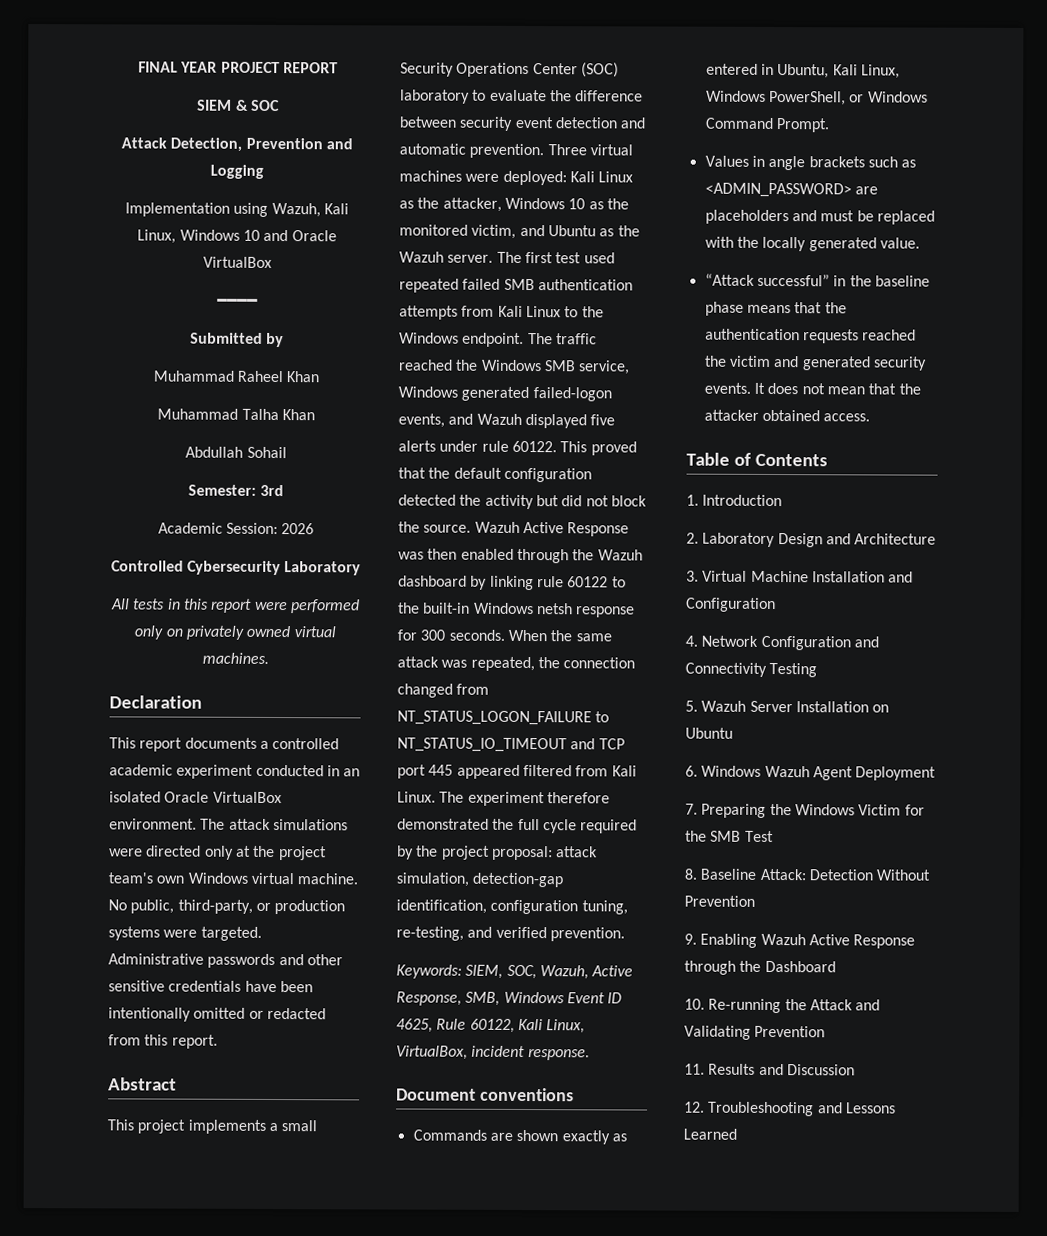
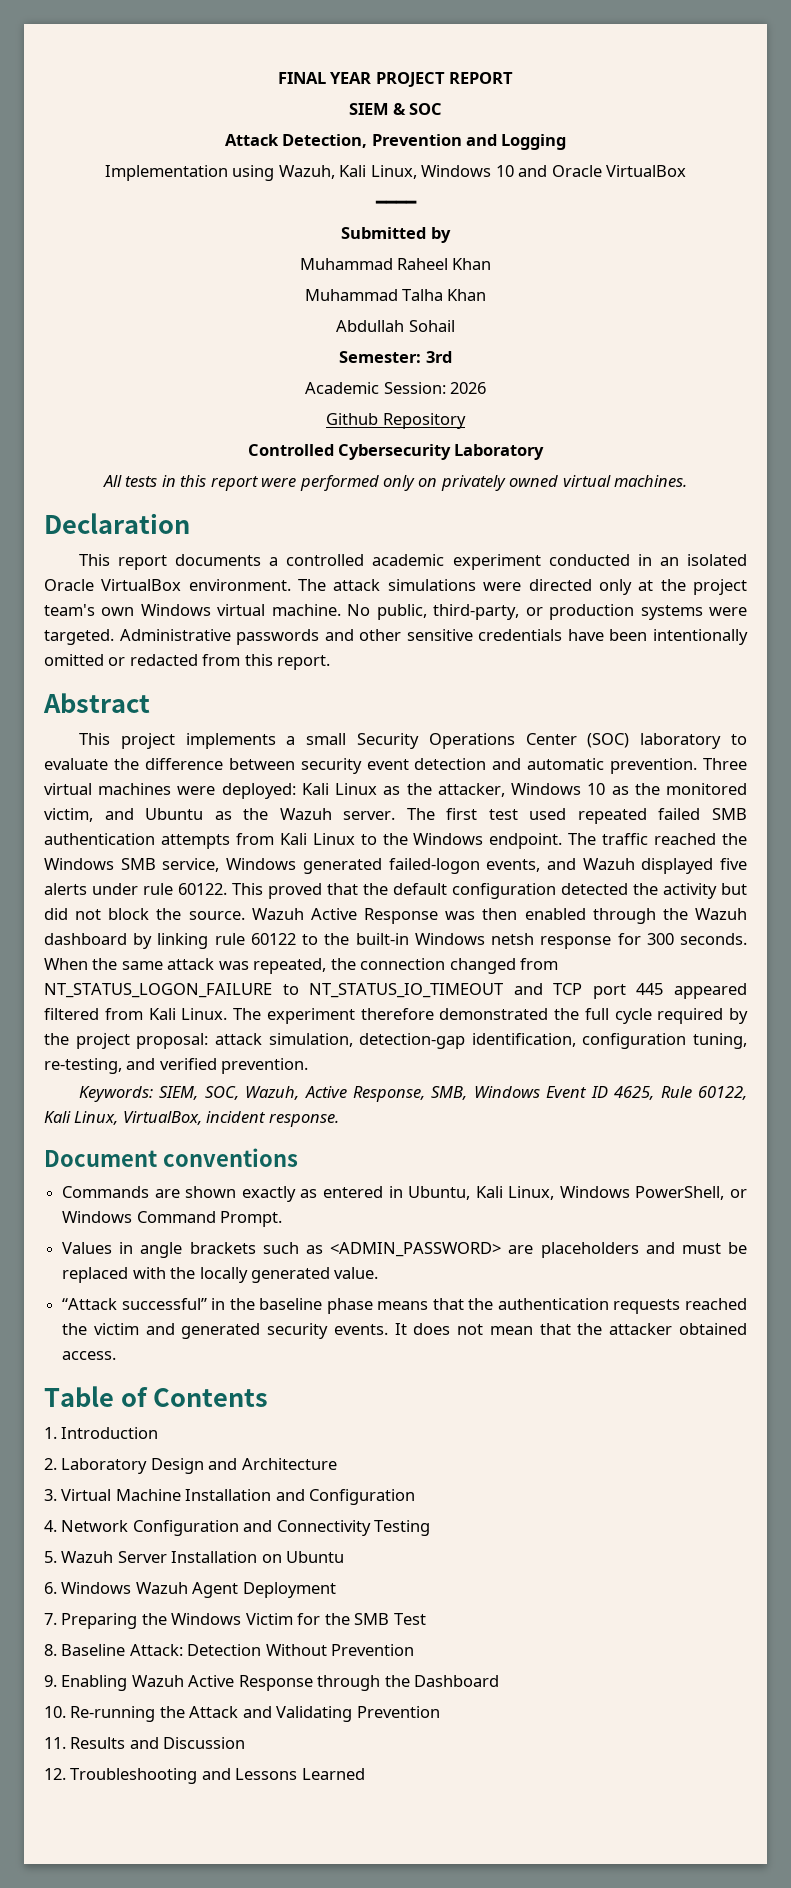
(315, 529) none -> [326,413,466,429] // Github Repository

